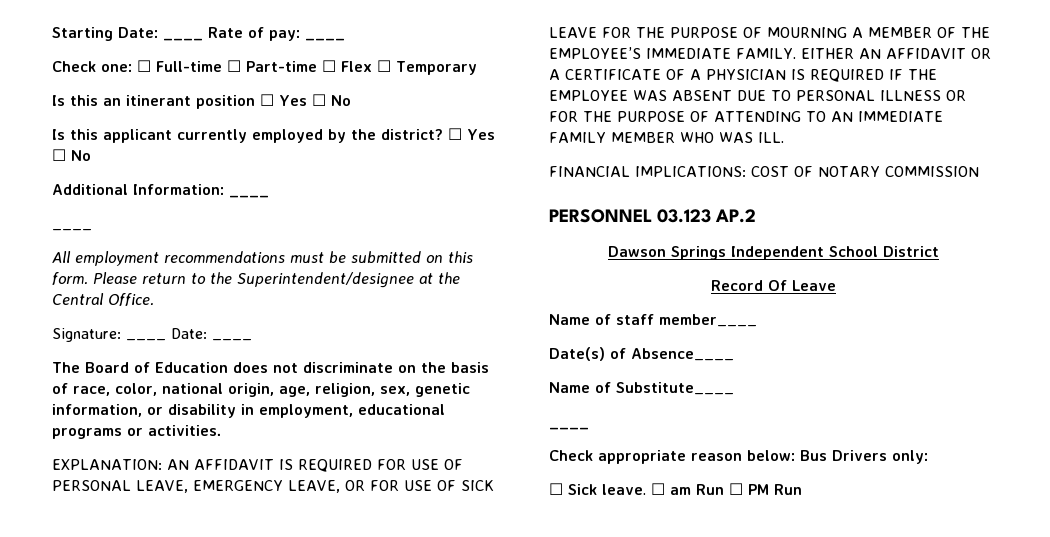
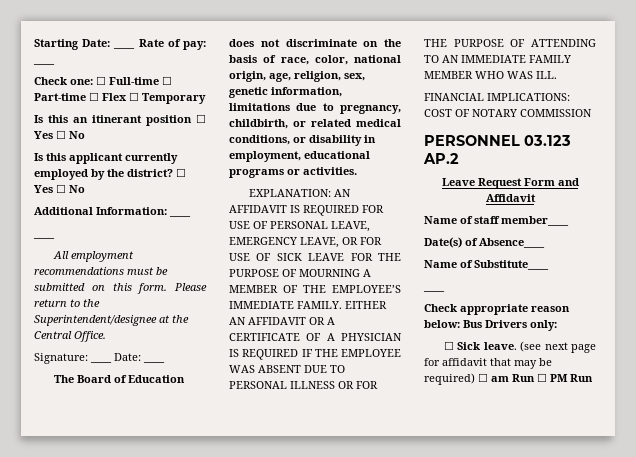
(142, 410) none -> [229,103,401,114] [229,119,401,129] [229,135,290,145] limitations due to pregnancy, childbirth, or related medical conditions,
[608,246,939,260] [711,280,836,291] Dawson Springs Independent School District // Record Of Leave -> [441,178,579,189] [485,194,536,202] Leave Request Form and Affidavit
(646, 489) none -> [520,341,596,353] [424,358,552,369] [424,373,475,385] (see next page for affidavit that may be required)

